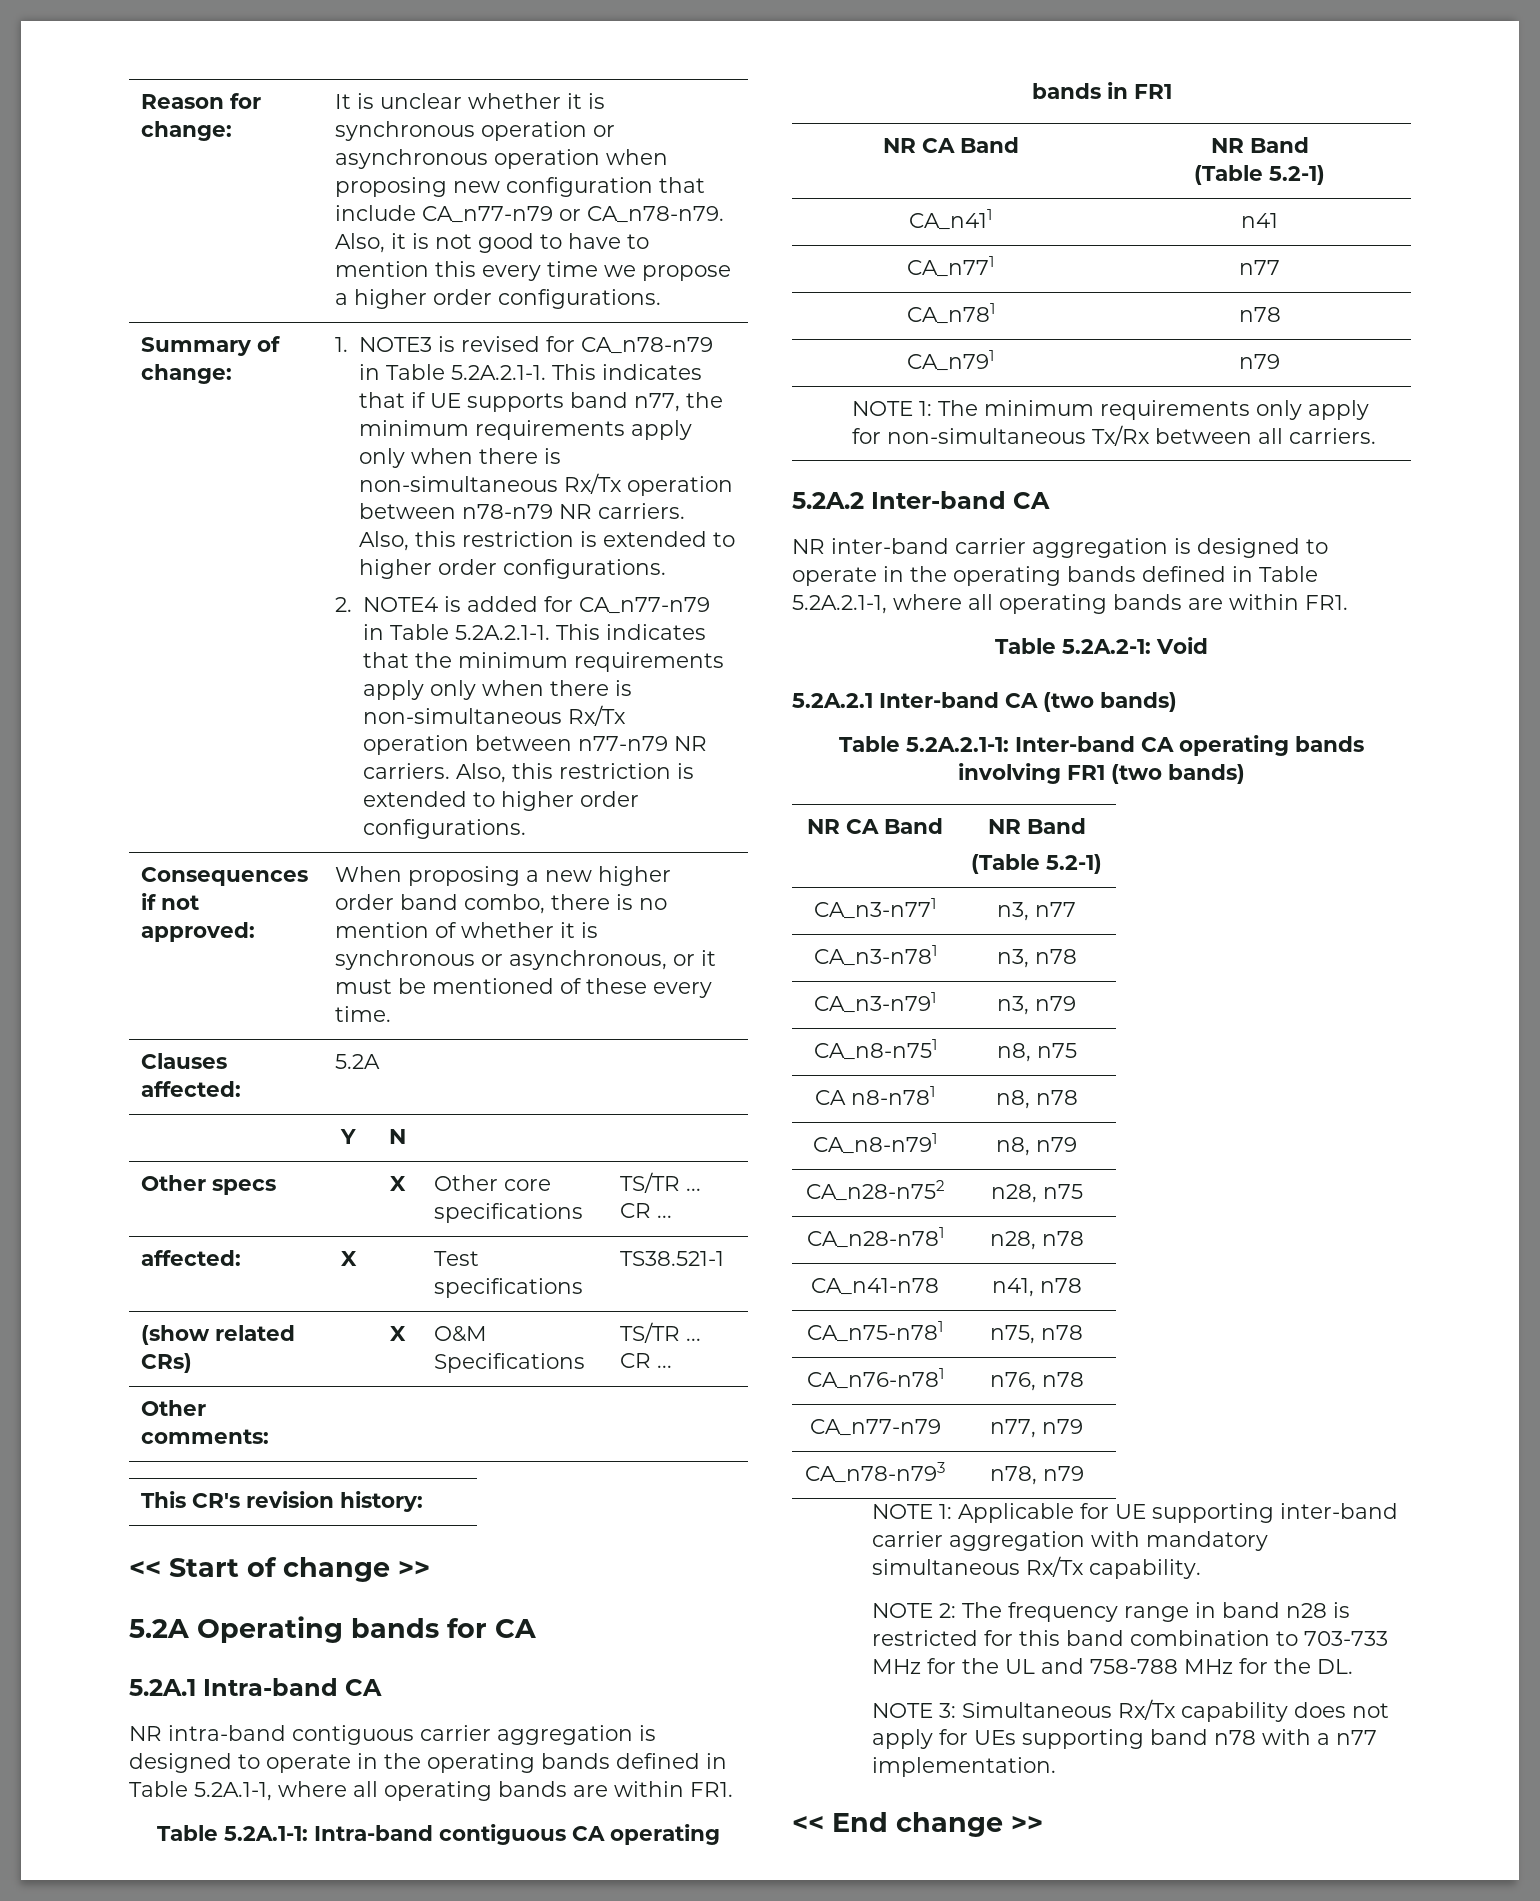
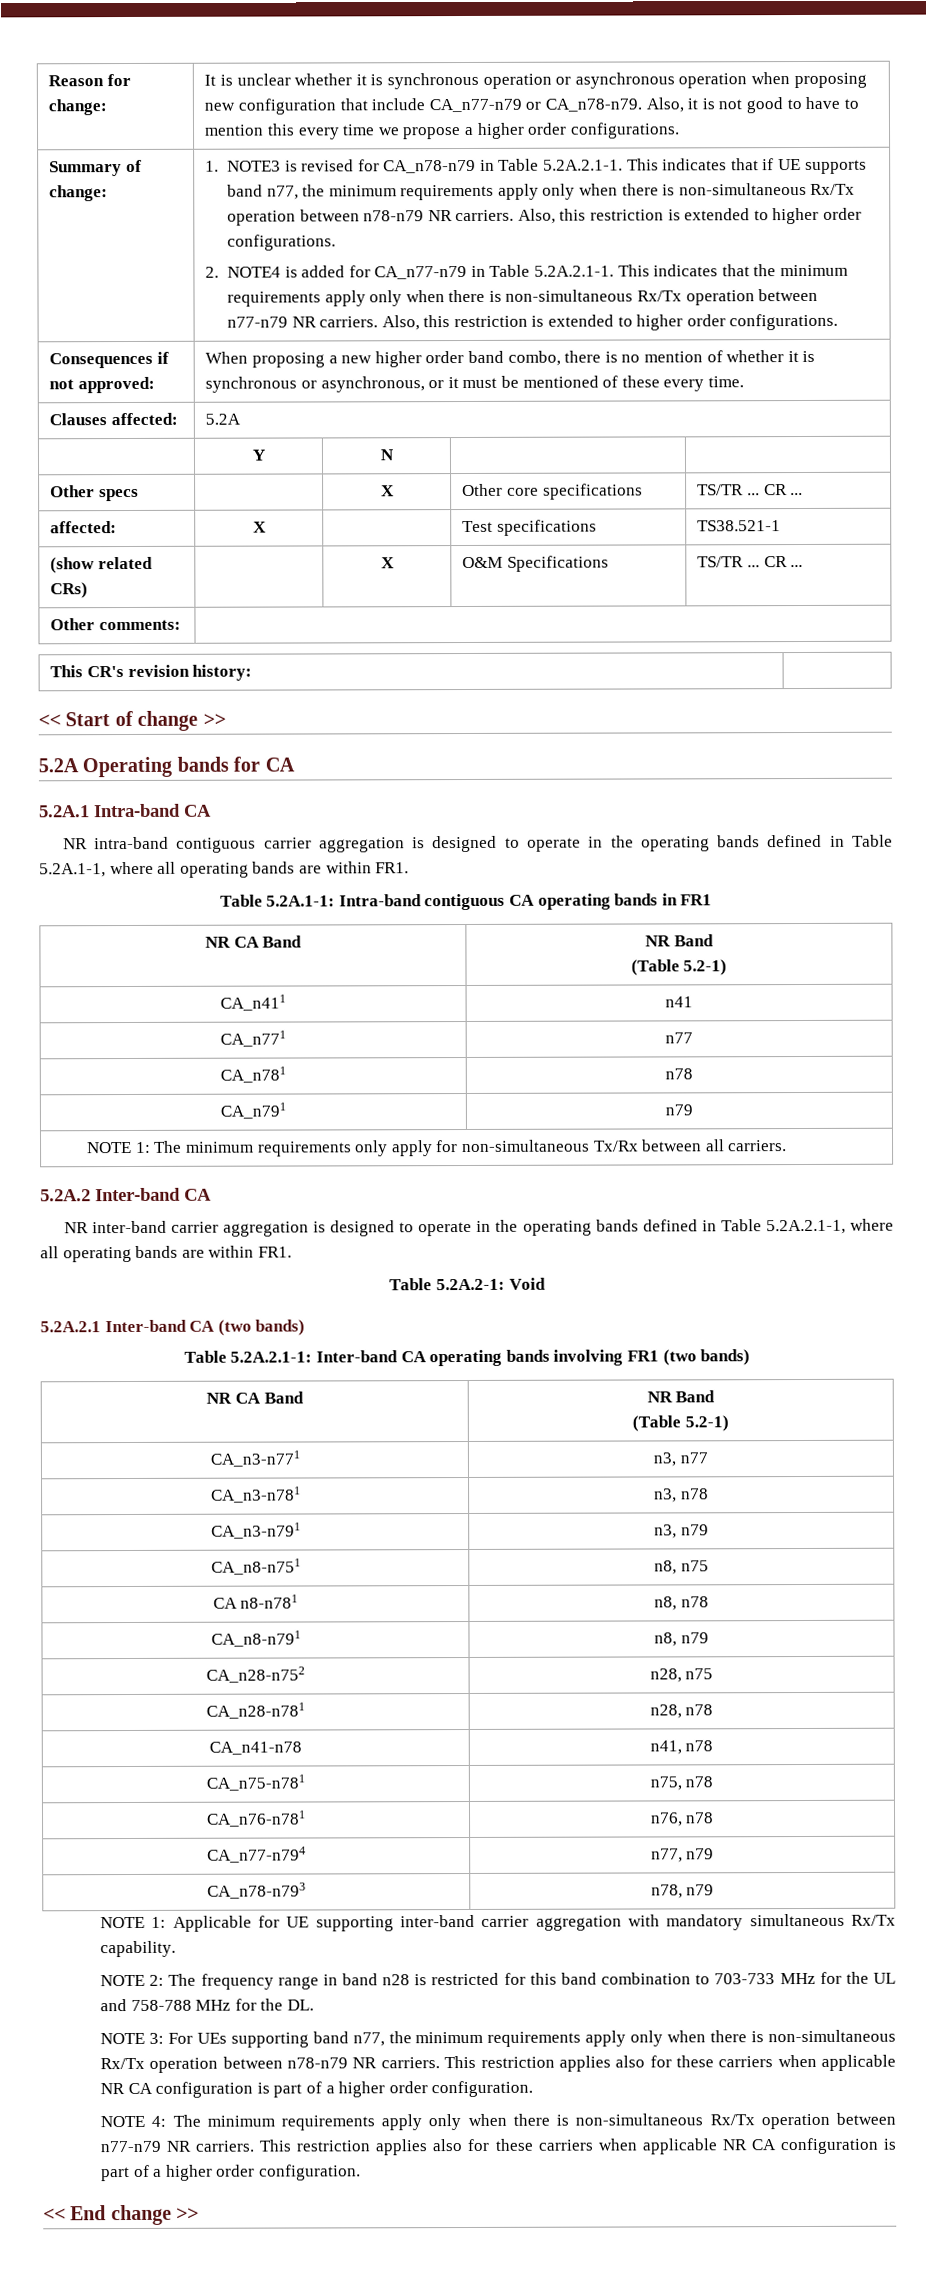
[809,1419,941,1436] CA_n77-n79 -> [207,1846,306,1863] CA_n77-n794
[962,1699,1390,1722] [872,1729,1378,1749] [872,1757,1057,1777] Simultaneous Rx/Tx capability does not apply for UEs supporting band n78 with a n77 implementation. -> [167,2029,897,2048] [100,2054,896,2073] [100,2080,534,2098] [100,2112,896,2131] [100,2137,898,2156] [101,2164,361,2182] For UEs supporting band n77, the minimum requirements apply only when there is non-simultaneous Rx/Tx operation between n78-n79 NR carriers. This restriction applies also for these carriers when applicable NR CA configuration is part of a higher order configuration. // NOTE 4: The minimum requirements apply only when there is non-simultaneous Rx/Tx operation between n77-n79 NR carriers. This restriction applies also for these carriers when applicable NR CA configuration is part of a higher order configuration.

